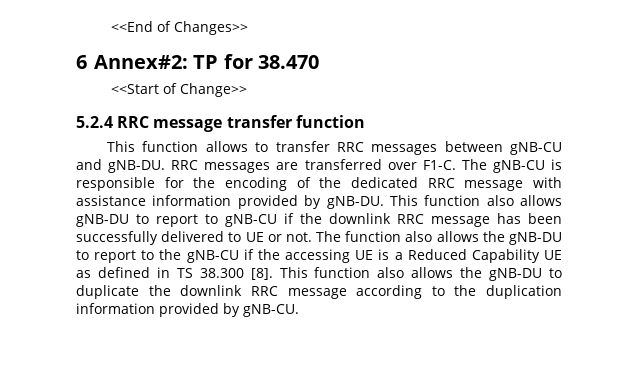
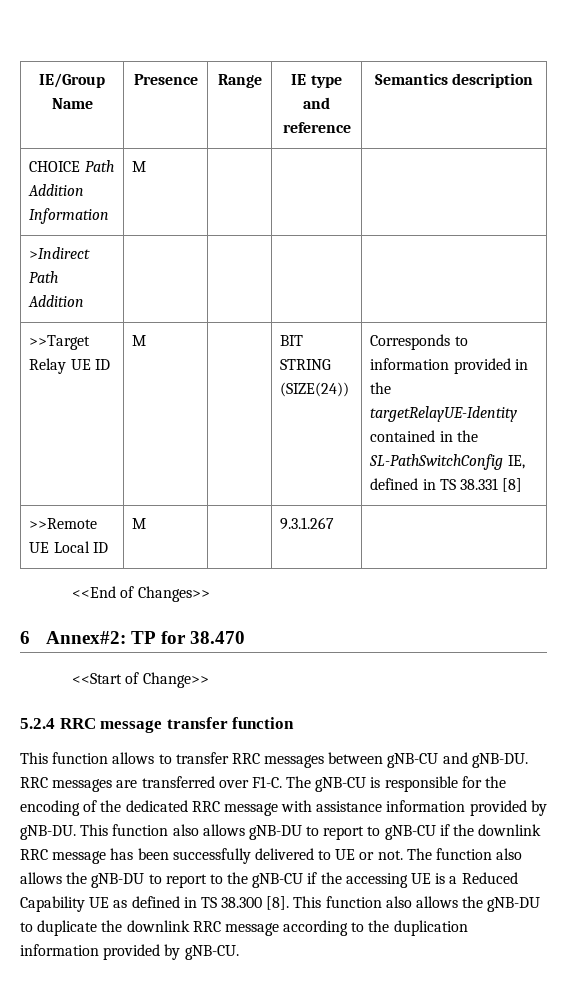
(111, 26) none -> [39,73,105,88] [51,98,93,109] [133,74,198,85] [217,74,262,88] [291,74,342,88] [303,97,330,109] [282,122,351,133] [374,73,534,88] [29,160,114,172] [28,184,85,196] [29,208,110,224] [132,161,147,172] [29,247,91,259] [29,271,59,283] [28,295,85,307] [29,335,91,350] [29,358,110,374] [132,335,147,346] [280,335,304,346] [280,359,332,370] [280,382,350,397] [370,334,468,350] [370,358,528,374] [370,382,392,394] [370,406,518,422] [370,430,478,442] [369,454,525,470] [370,478,523,492] [29,518,98,529] [29,541,108,553] [132,518,147,529] [280,517,335,530] IE/Group Name | Presence | Range | IE type and reference | Semantics description // CHOICE Path Addition Information | M | | | // >Indirect Path Addition | | | | // >>Target Relay UE ID | M | | BIT STRING (SIZE(24)) | Corresponds to information provided in the targetRelayUE-Identity contained in the SL-PathSwitchConfig IE, defined in TS 38.331 [8] // >>Remote UE Local ID | M | | 9.3.1.267 | //

